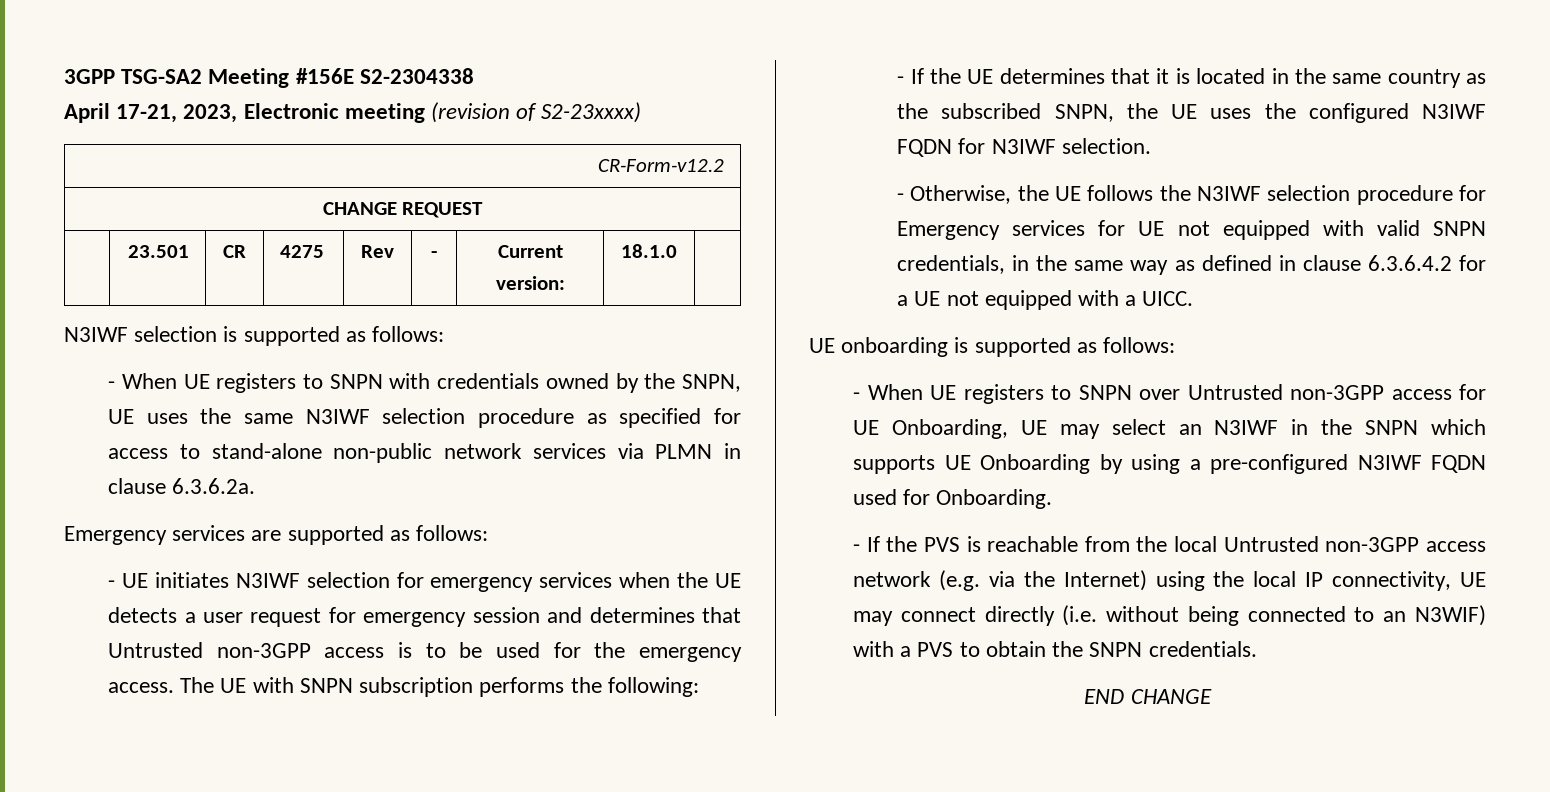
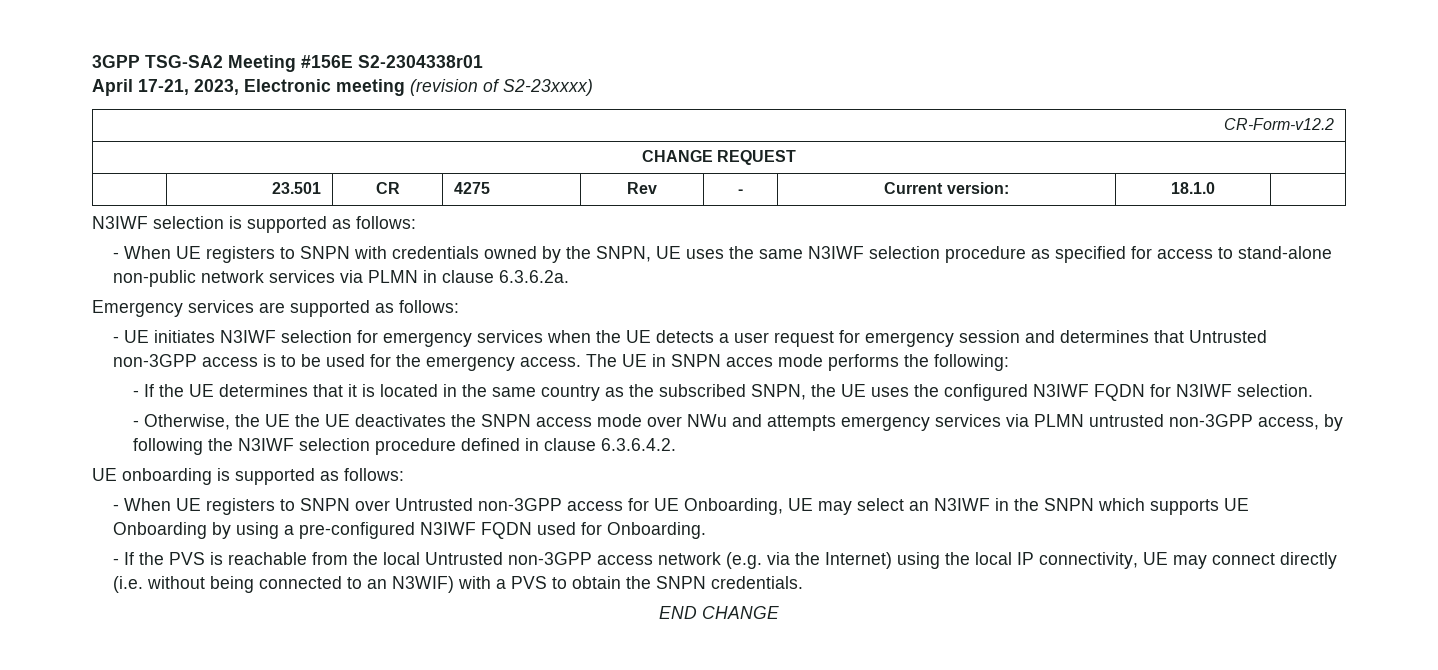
[359,68,474,84] S2-2304338 -> [358,55,483,68] S2-2304338r01
[252,677,474,697] with SNPN subscription -> [651,354,823,367] in SNPN acces mode
[1087,185,1486,205] [897,220,1486,240] [897,255,1486,275] [897,290,1194,310] follows the N3IWF selection procedure for Emergency services for UE not equipped with valid SNPN credentials, in the same way as defined in clause 6.3.6.4.2 for a UE not equipped with a UICC. -> [295,414,1344,431] [133,438,677,455] the UE deactivates the SNPN access mode over NWu and attempts emergency services via PLMN untrusted non-3GPP access, by following the N3IWF selection procedure defined in clause 6.3.6.4.2.

